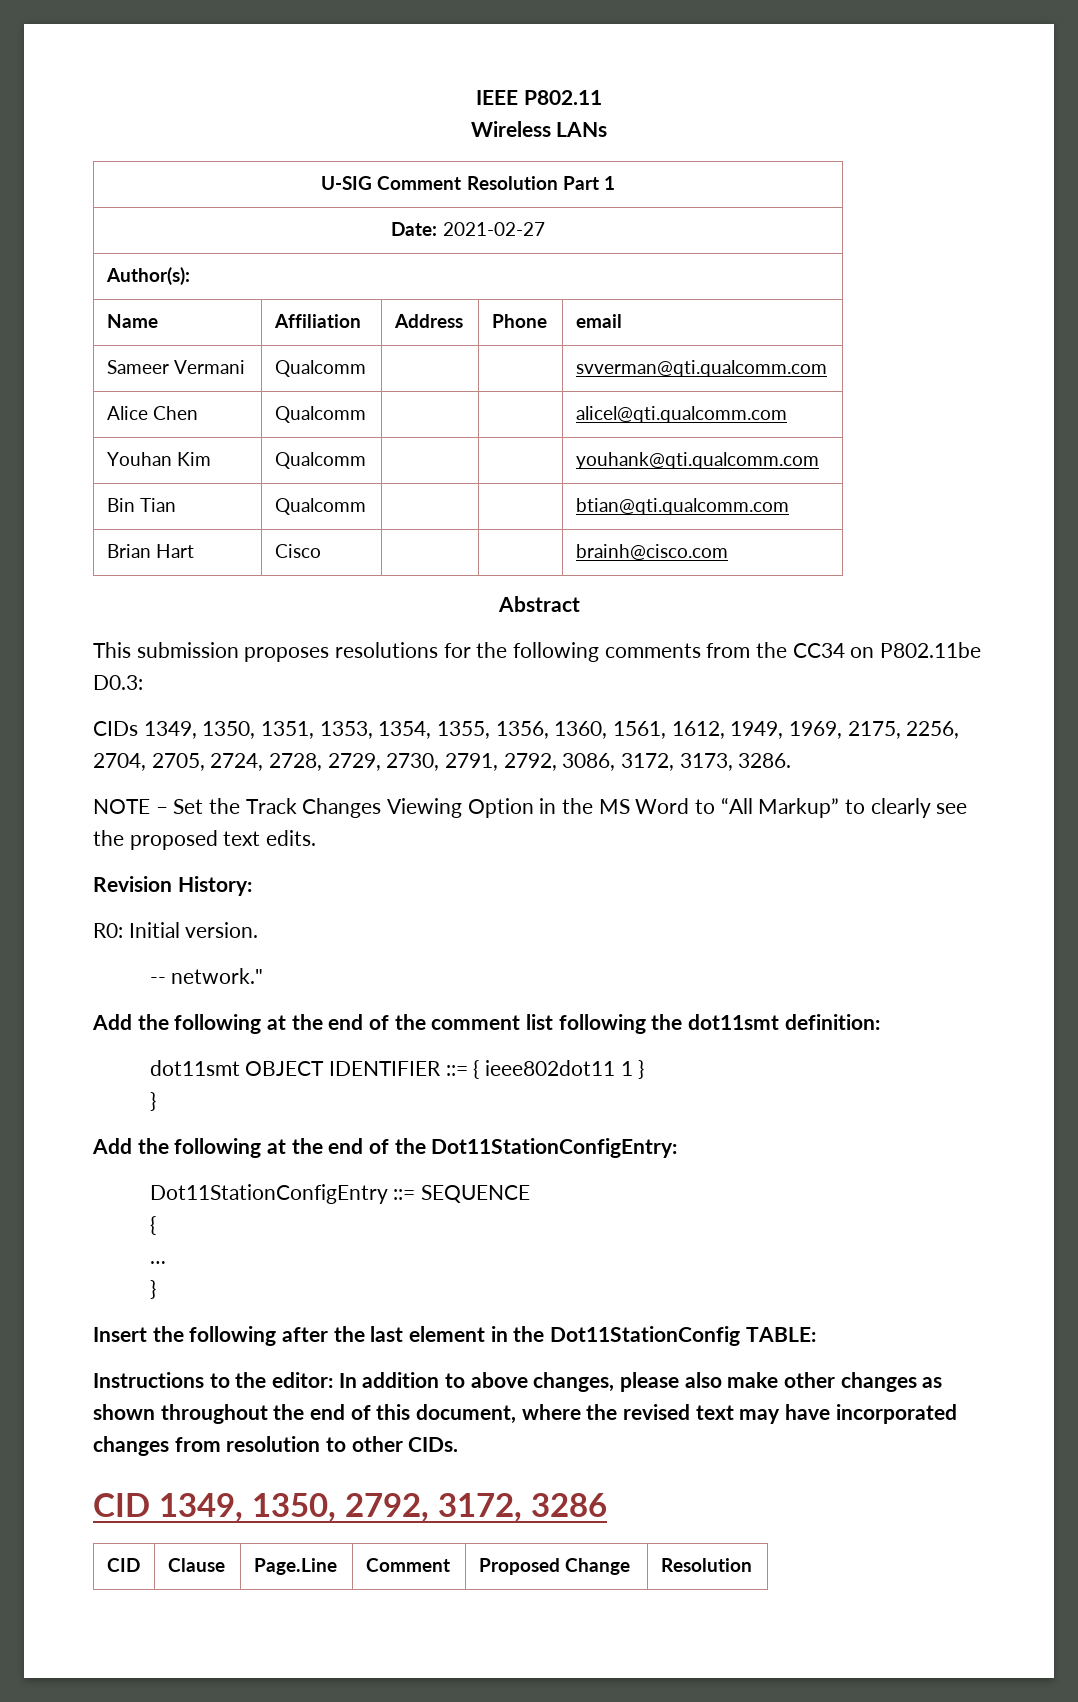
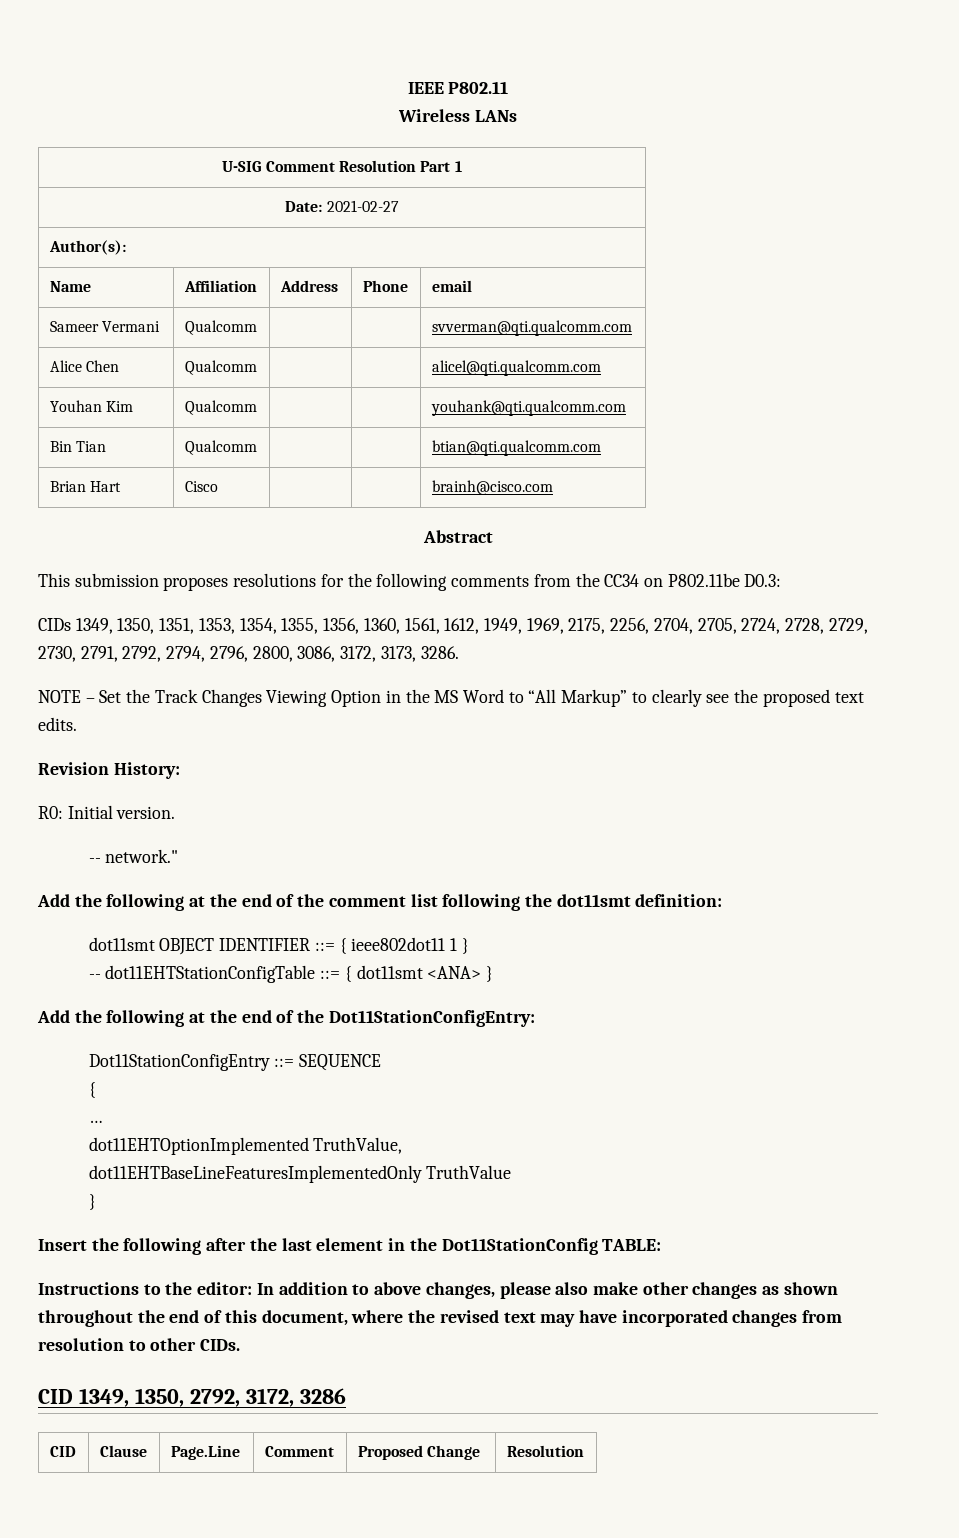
(557, 762) none -> [166,646,293,662] 2794, 2796, 2800,
(645, 1069) none -> [88,965,482,983] -- dot11EHTStationConfigTable ::= { dot11smt <ANA>
(166, 1262) none -> [88,1137,403,1155] [88,1165,512,1183] // dot11EHTOptionImplemented TruthValue, // dot11EHTBaseLineFeaturesImplementedOnly TruthValue

